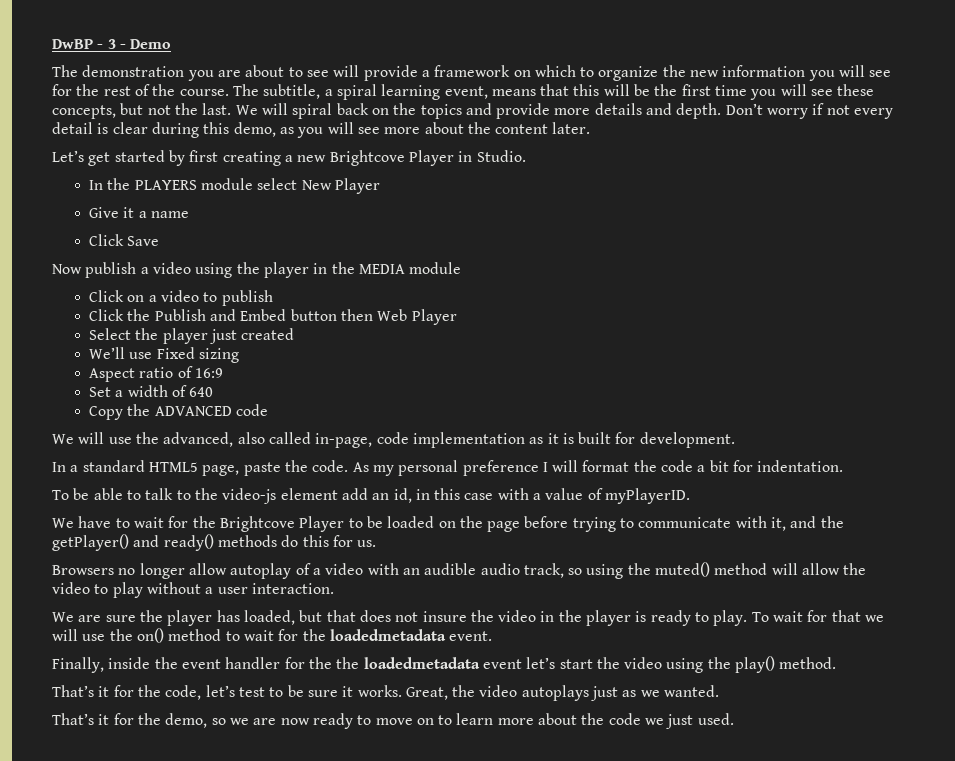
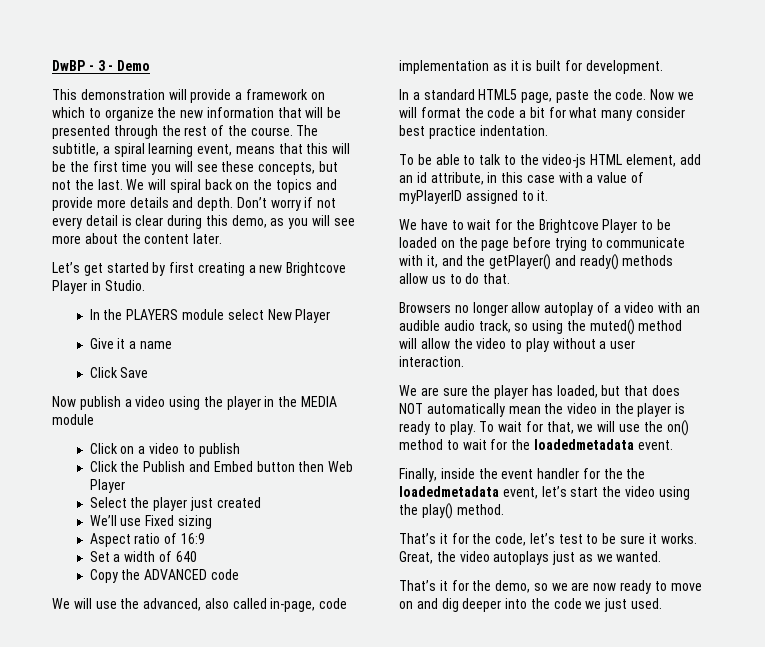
[52,65,329,81] The demonstration you are about to see -> [52,89,165,100] This demonstration
[808,65,892,81] [52,84,72,96] you will see for -> [277,107,342,118] [52,125,158,139] that will be presented through
[352,460,548,476] As my personal preference I -> [650,89,695,100] Now we
(754, 466) none -> [569,107,686,121] [399,125,476,139] what many consider best practice
[280,488,412,503] element add an id, -> [590,154,701,167] [399,172,484,185] HTML element, add an id attribute,
[605,488,691,504] myPlayerID. -> [399,190,549,204] myPlayerID assigned to it.
[281,535,377,547] do this for us. -> [399,273,511,284] allow us to do that.
[395,611,467,622] not insure -> [399,403,541,417] NOT automatically mean
[831,610,861,622] that -> [546,421,574,434] that,
[482,659,522,669] event -> [502,487,538,499] event,
[438,713,578,725] to learn more about -> [416,598,528,612] and dig deeper into

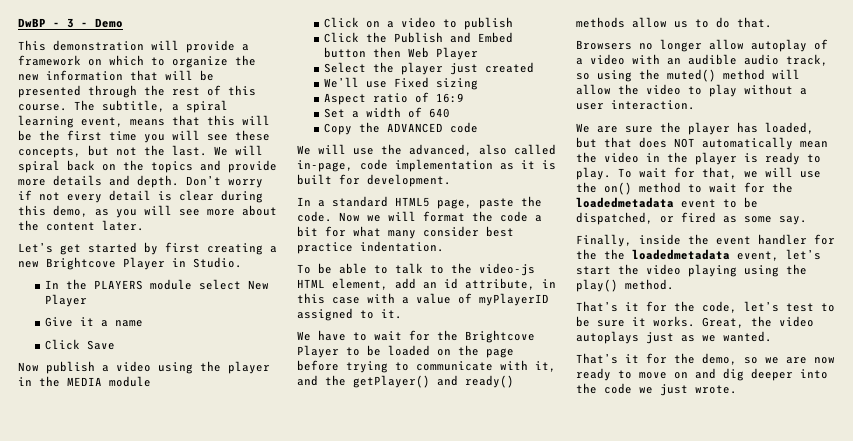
[227,125,247,136] the -> [228,85,256,96] this
[637,440,673,450] event. -> [681,197,758,208] [576,212,807,225] event to be dispatched, or fired as some say.
(655, 491) none -> [688,264,737,277] playing
[631,598,663,609] used. -> [695,385,737,394] wrote.

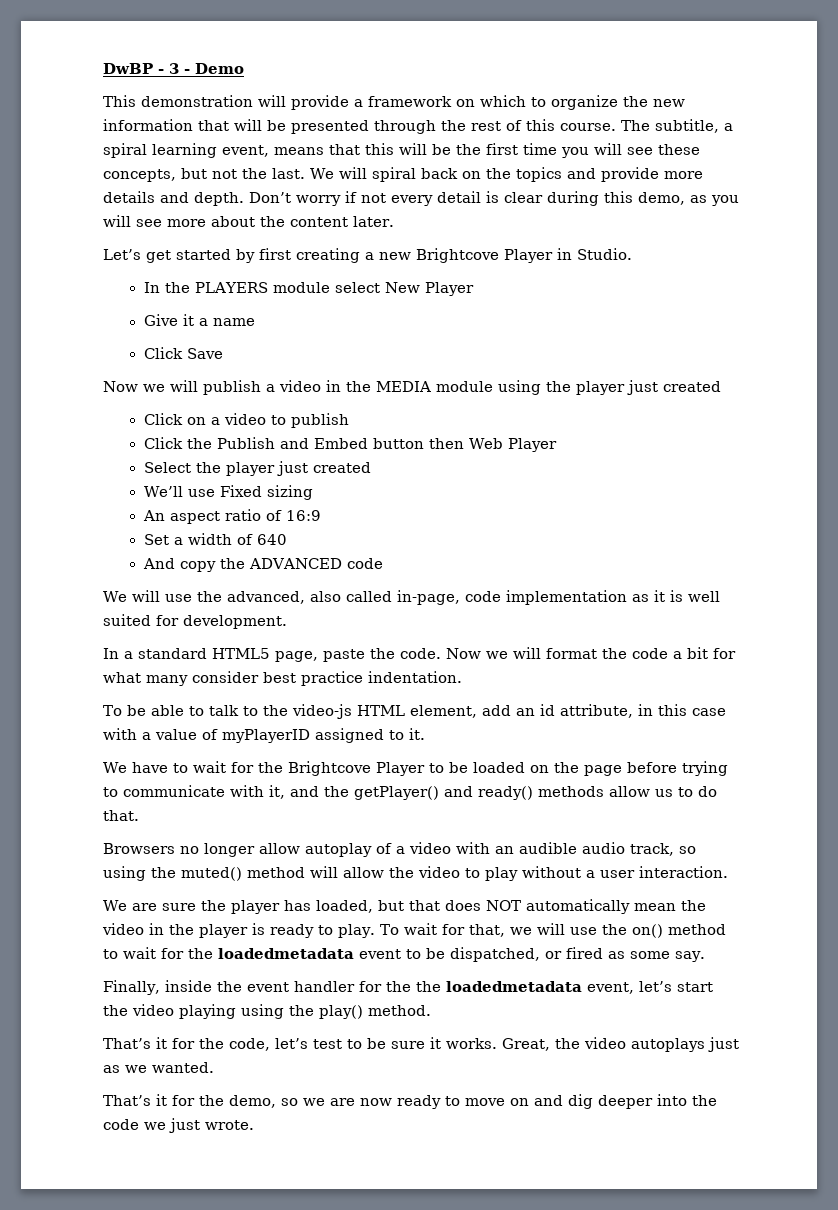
(39, 367) none -> [143,380,198,392] we will
[158,361,270,374] using the player -> (321, 386) none
(151, 381) none -> [498,380,721,395] using the player just created
[324,93,367,105] Aspect -> [142,510,220,524] An aspect
[324,123,353,135] Copy -> [142,558,216,572] And copy
[297,174,332,185] built -> [687,591,720,602] [103,614,151,626] well suited

